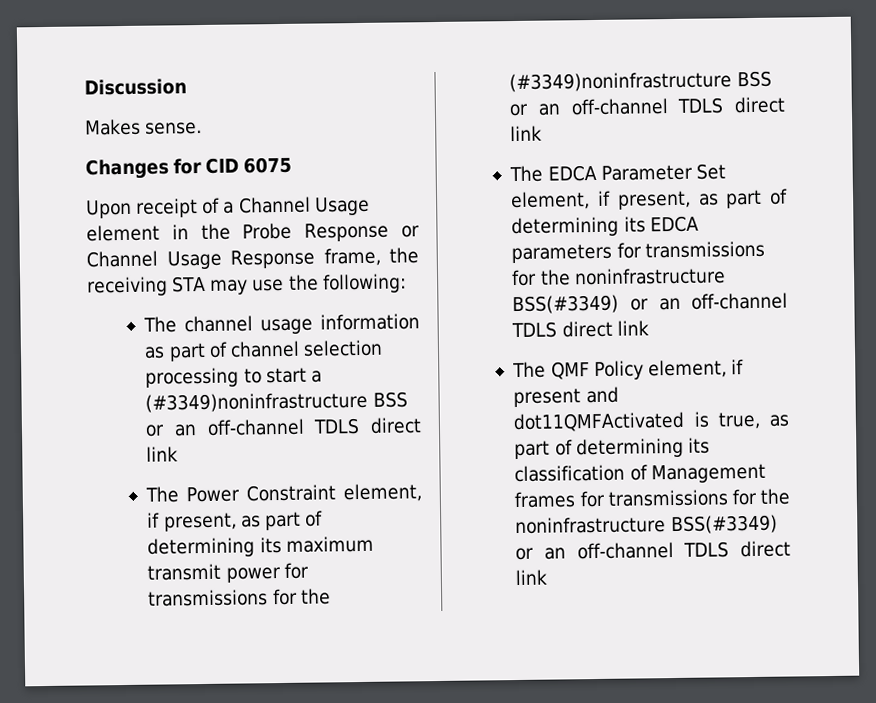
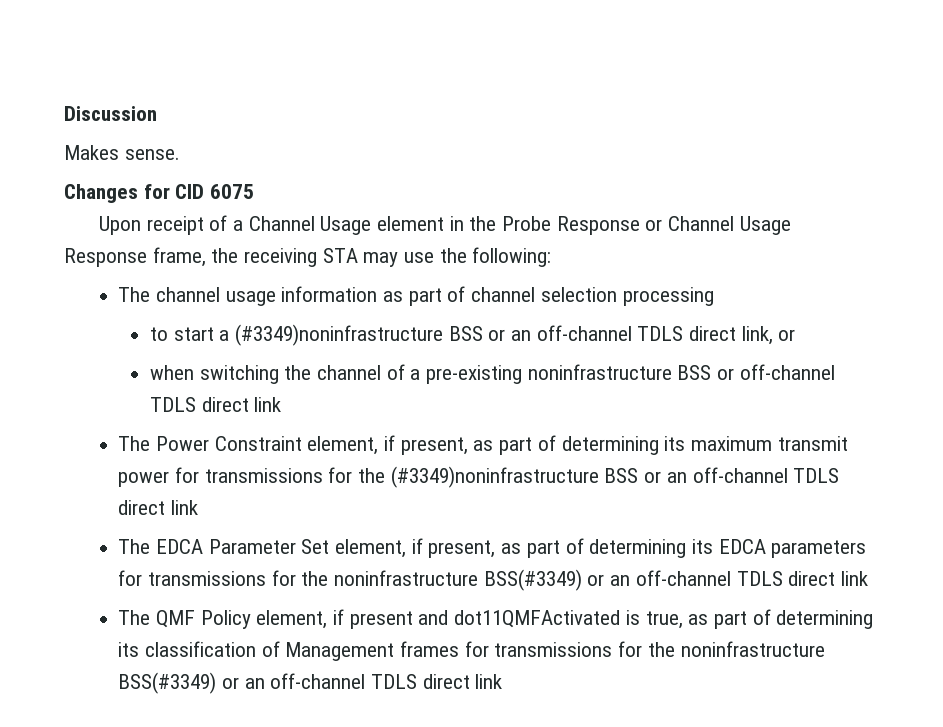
(240, 377) none -> (714, 296) //
(422, 425) none -> [741,326,796,345] [149,364,835,384] [149,397,249,412] link, or // when switching the channel of a pre-existing noninfrastructure BSS or off-channel TDLS direct

